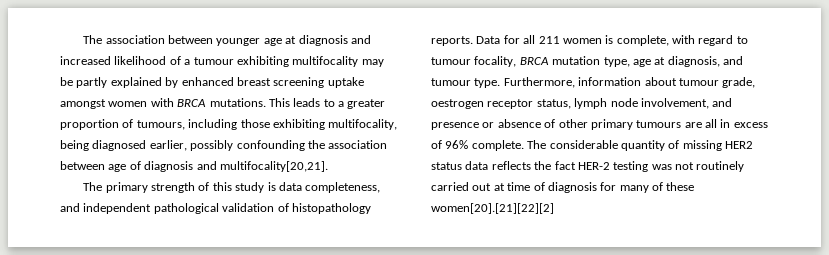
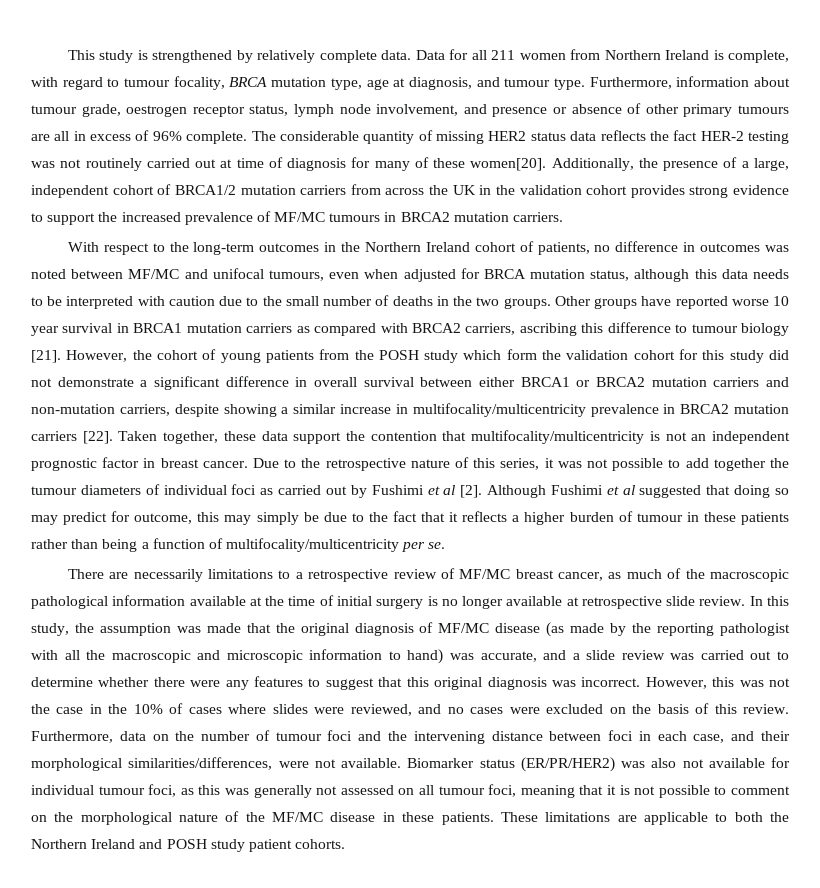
[83,35,371,46] [60,56,384,67] [60,77,364,88] [60,98,386,109] [60,119,398,130] [60,140,388,151] [60,161,328,172] [83,182,381,193] [60,203,371,214] [431,36,473,46] The association between younger age at diagnosis and increased likelihood of a tumour exhibiting multifocality may be partly explained by enhanced breast screening uptake amongst women with BRCA mutations. This leads to a greater proportion of tumours, including those exhibiting multifocality, being diagnosed earlier, possibly confounding the association between age of diagnosis and multifocality[20,21]. // The primary strength of this study is data completeness, and independent pathological validation of histopathology reports. -> [67,50,412,63] This study is strengthened by relatively complete data.
(602, 41) none -> [570,49,710,60] from Northern Ireland
[431,203,554,214] women[20].[21][22][2] -> [470,157,790,171] [31,184,789,198] [31,211,564,225] [67,241,789,255] [31,268,789,282] [31,295,789,309] [31,322,789,336] [31,349,789,363] [31,376,789,390] [31,403,790,417] [31,430,790,444] [31,457,790,471] [31,484,790,498] [31,511,789,525] [31,538,446,552] [67,568,790,582] [31,595,790,609] [31,622,791,637] [31,649,789,664] [31,676,790,690] [31,703,790,716] [31,730,791,744] [31,757,790,772] [31,784,791,798] [31,811,790,825] [31,839,346,852] women[20]. Additionally, the presence of a large, independent cohort of BRCA1/2 mutation carriers from across the UK in the validation cohort provides strong evidence to support the increased prevalence of MF/MC tumours in BRCA2 mutation carriers. // With respect to the long-term outcomes in the Northern Ireland cohort of patients, no difference in outcomes was noted between MF/MC and unifocal tumours, even when adjusted for BRCA mutation status, although this data needs to be interpreted with caution due to the small number of deaths in the two groups. Other groups have reported worse 10 year survival in BRCA1 mutation carriers as compared with BRCA2 carriers, ascribing this difference to tumour biology [21]. However, the cohort of young patients from the POSH study which form the validation cohort for this study did not demonstrate a significant difference in overall survival between either BRCA1 or BRCA2 mutation carriers and non-mutation carriers, despite showing a similar increase in multifocality/multicentricity prevalence in BRCA2 mutation carriers [22]. Taken together, these data support the contention that multifocality/multicentricity is not an independent prognostic factor in breast cancer. Due to the retrospective nature of this series, it was not possible to add together the tumour diameters of individual foci as carried out by Fushimi et al [2]. Although Fushimi et al suggested that doing so may predict for outcome, this may simply be due to the fact that it reflects a higher burden of tumour in these patients rather than being a function of multifocality/multicentricity per se. // There are necessarily limitations to a retrospective review of MF/MC breast cancer, as much of the macroscopic pathological information available at the time of initial surgery is no longer available at retrospective slide review. In this study, the assumption was made that the original diagnosis of MF/MC disease (as made by the reporting pathologist with all the macroscopic and microscopic information to hand) was accurate, and a slide review was carried out to determine whether there were any features to suggest that this original diagnosis was incorrect. However, this was not the case in the 10% of cases where slides were reviewed, and no cases were excluded on the basis of this review. Furthermore, data on the number of tumour foci and the intervening distance between foci in each case, and their morphological similarities/differences, were not available. Biomarker status (ER/PR/HER2) was also not available for individual tumour foci, as this was generally not assessed on all tumour foci, meaning that it is not possible to comment on the morphological nature of the MF/MC disease in these patients. These limitations are applicable to both the Northern Ireland and POSH study patient cohorts.

